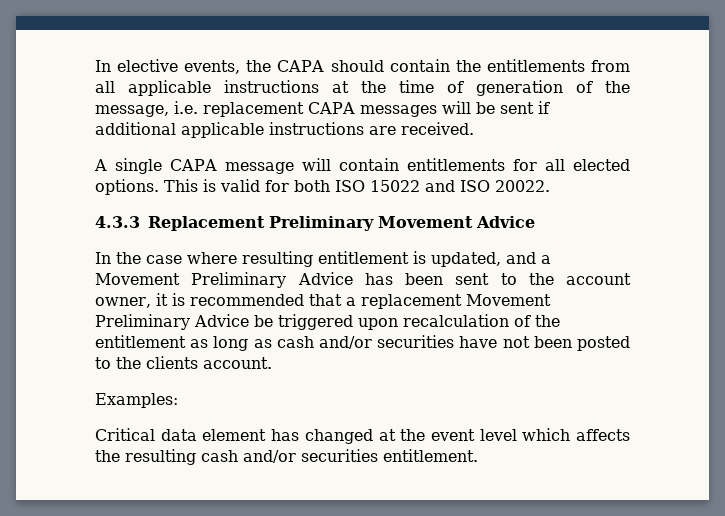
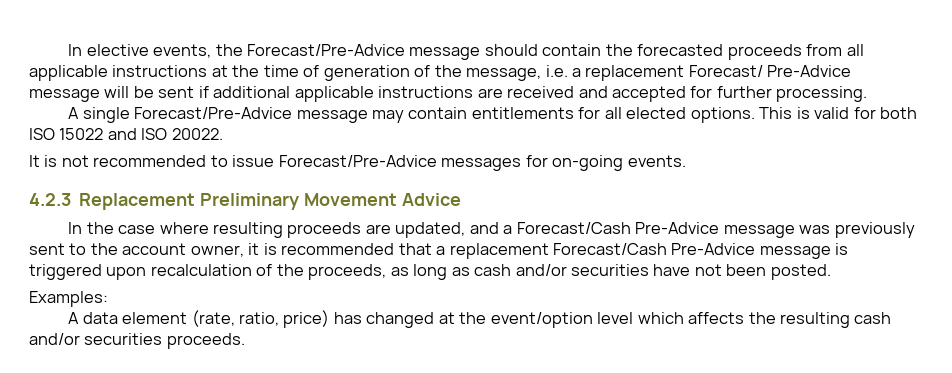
[277,60,325,72] CAPA -> [246,44,481,60] Forecast/Pre-Advice message
[486,59,585,72] entitlements -> [637,44,802,60] forecasted proceeds
[203,102,437,117] replacement CAPA messages -> [572,65,852,81] [29,89,100,102] a replacement Forecast/ Pre-Advice message
[401,122,474,135] received. -> [507,86,868,102] received and accepted for further processing.
[170,158,331,174] CAPA message will -> [134,107,404,123] Forecast/Pre-Advice message may
[95,216,140,228] 4.3.3 -> [29,155,686,171] [29,193,71,206] It is not recommended to issue Forecast/Pre-Advice messages for on-going events. // 4.2.3
[318,251,426,264] entitlement is -> [287,222,391,238] proceeds are
[95,272,443,288] Movement Preliminary Advice has been -> [516,222,915,238] Forecast/Cash Pre-Advice message was previously
[465,294,551,306] [95,314,273,330] Movement Preliminary Advice be -> [553,243,849,259] Forecast/Cash Pre-Advice message is
[95,335,186,348] entitlement -> [308,264,387,280] proceeds,
[577,336,630,351] [95,356,272,369] posted to the clients account. -> [770,264,831,280] posted.
[95,428,155,441] Critical -> [68,312,80,324] A
(267, 435) none -> [191,310,330,328] (rate, ratio, price)
[430,429,475,441] event -> [490,312,593,328] event/option
[383,449,478,462] entitlement. -> [166,333,245,349] proceeds.

